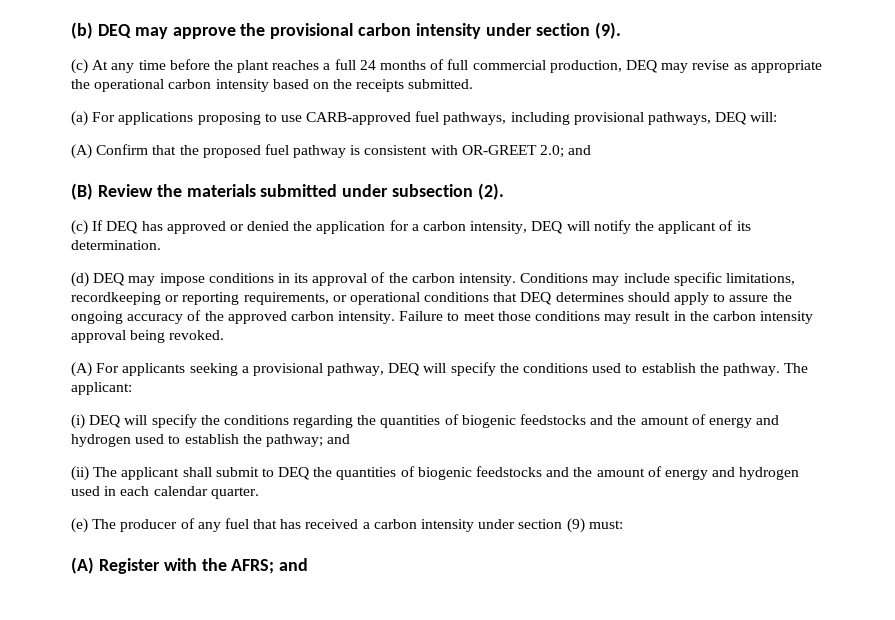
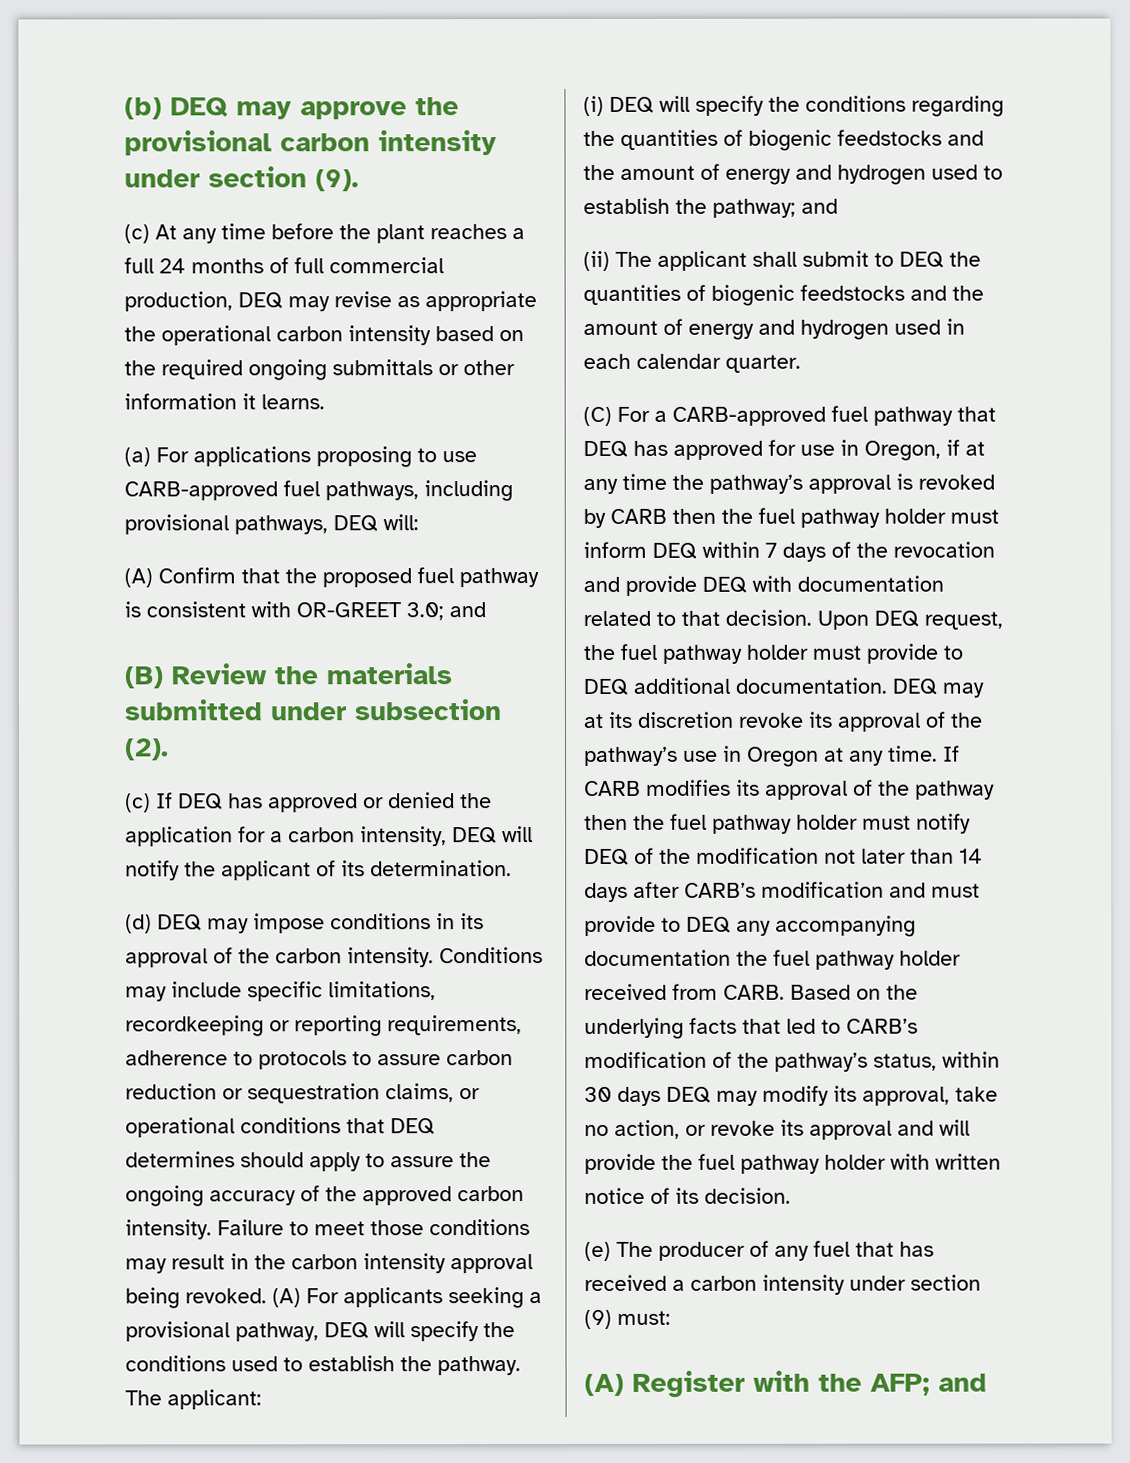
[356,79,474,92] receipts submitted. -> [161,359,515,381] [124,393,325,410] required ongoing submittals or other information it learns.
[540,145,565,158] 2.0; -> [406,602,444,621] 3.0;
(329, 298) none -> [125,1050,513,1070] [125,1083,454,1104] adherence to protocols to assure carbon reduction or sequestration claims,
(225, 335) // -> (267, 1296) none
(259, 493) none -> [583,405,996,426] [583,439,985,461] [583,473,995,494] [583,507,999,528] [583,541,995,562] [583,575,944,596] [583,609,1003,630] [583,643,963,664] [583,677,984,698] [583,711,982,732] [584,745,960,767] [584,779,995,800] [584,813,971,834] [584,847,983,865] [584,881,980,902] [584,915,916,937] [584,949,961,970] [584,983,918,1000] [584,1017,918,1039] [584,1051,1000,1072] [584,1085,998,1106] [584,1119,970,1140] [584,1153,1001,1174] [584,1187,791,1204] // (C) For a CARB-approved fuel pathway that DEQ has approved for use in Oregon, if at any time the pathway’s approval is revoked by CARB then the fuel pathway holder must inform DEQ within 7 days of the revocation and provide DEQ with documentation related to that decision. Upon DEQ request, the fuel pathway holder must provide to DEQ additional documentation. DEQ may at its discretion revoke its approval of the pathway’s use in Oregon at any time. If CARB modifies its approval of the pathway then the fuel pathway holder must notify DEQ of the modification not later than 14 days after CARB’s modification and must provide to DEQ any accompanying documentation the fuel pathway holder received from CARB. Based on the underlying facts that led to CARB’s modification of the pathway’s status, within 30 days DEQ may modify its approval, take no action, or revoke its approval and will provide the fuel pathway holder with written notice of its decision.
[231,559,275,574] AFRS; -> [870,1373,930,1396] AFP;

